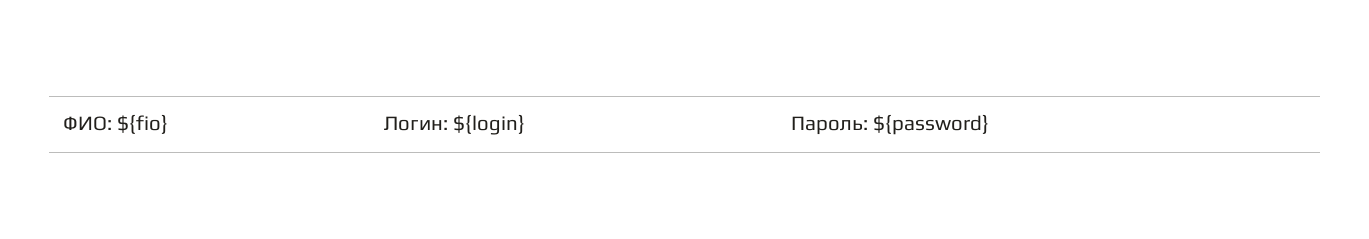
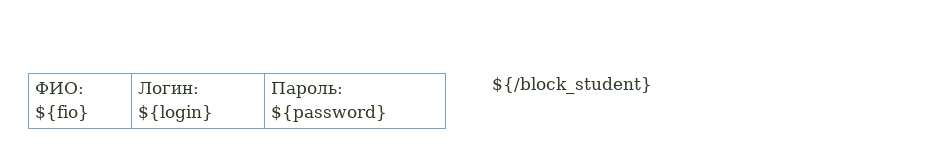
(990, 124) none -> [492,77,652,94] // ${/block_student}

